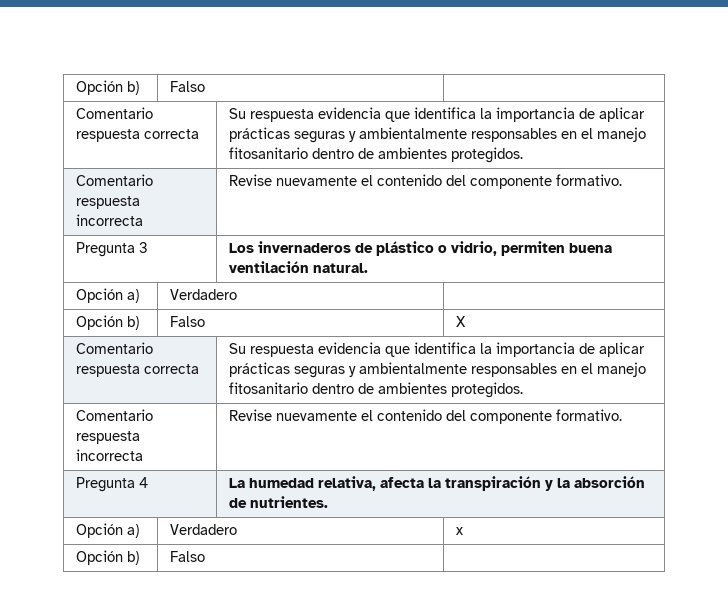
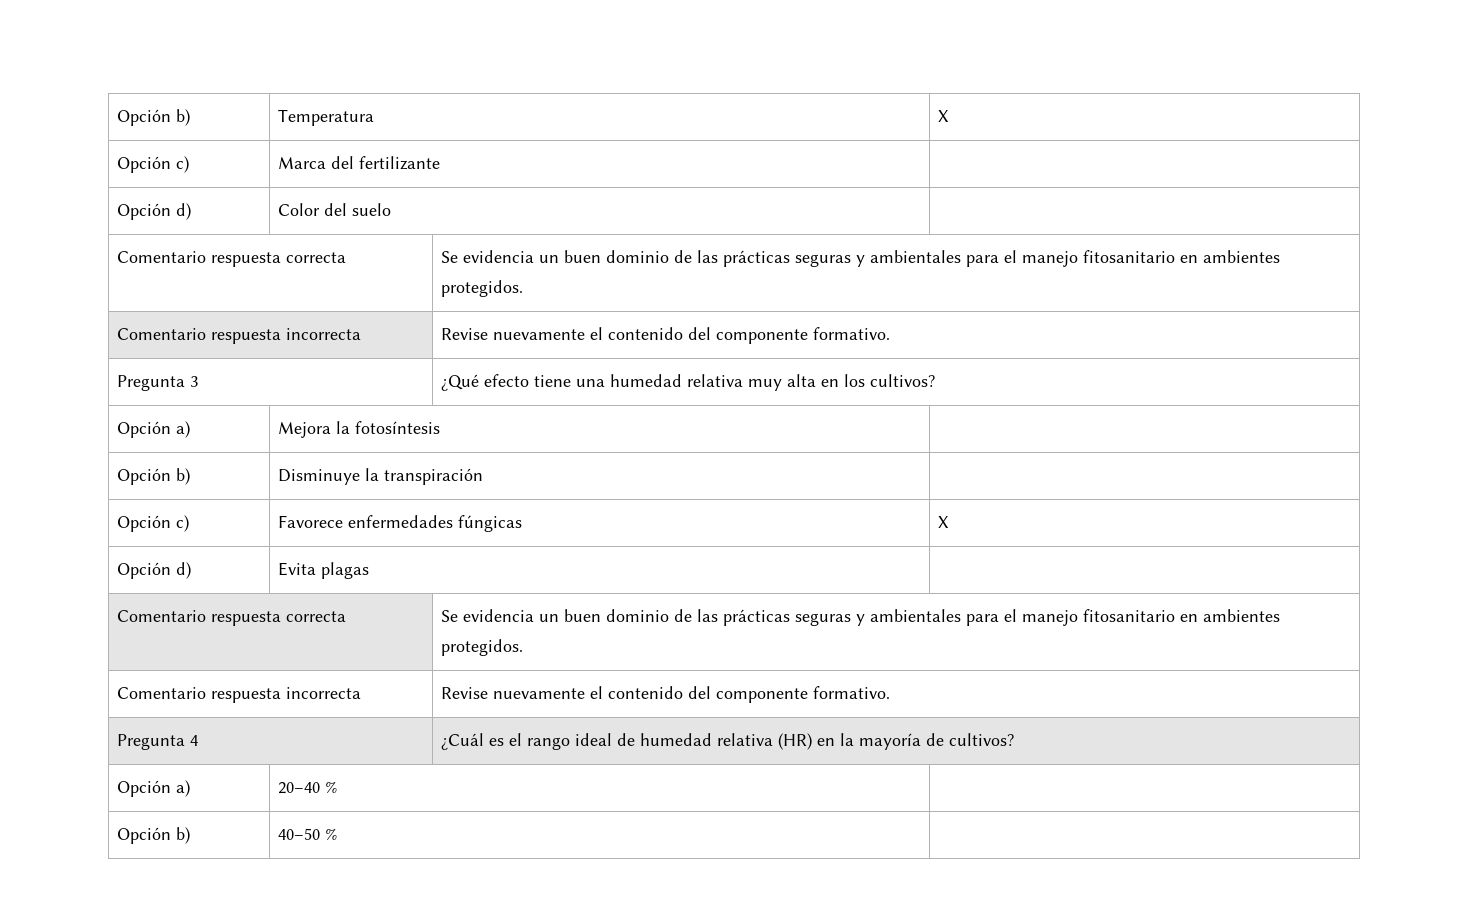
[75,80,140,95] [169,81,205,92] [75,107,153,119] [75,129,199,142] [228,107,645,122] [228,127,646,143] [228,147,374,159] Opción b) | Falso | // Comentario respuesta correcta | Su respuesta evidencia que identifica la importancia de aplicar prácticas seguras y ambientalmente responsables en el manejo fitosanitario dentro de -> [116,109,190,126] [277,109,374,126] [937,110,949,122] [116,156,189,173] [277,156,440,170] [116,203,191,220] [277,203,391,216] [116,251,346,267] [440,250,1198,267] Opción b) | Temperatura | X // Opción c) | Marca del fertilizante | // Opción d) | Color del suelo | // Comentario respuesta correcta | Se evidencia un buen dominio de las prácticas seguras y ambientales para el manejo fitosanitario en
[228,241,612,256] [228,261,368,273] [75,288,140,303] [169,289,237,300] [75,315,140,330] [169,316,205,327] [455,316,466,327] [75,342,153,354] [75,364,199,377] [228,342,645,357] [228,362,646,378] [228,382,374,394] Los invernaderos de plástico o vidrio, permiten buena ventilación natural. // Opción a) | Verdadero | // Opción b) | Falso | X // Comentario respuesta correcta | Su respuesta evidencia que identifica la importancia de aplicar prácticas seguras y ambientalmente responsables en el manejo fitosanitario dentro de -> [440,374,935,391] [116,421,190,438] [277,421,440,438] [116,468,190,485] [277,468,483,485] [116,515,189,532] [277,515,522,532] [937,516,949,528] [116,562,191,579] [277,562,369,579] [116,610,346,626] [440,609,1198,626] ¿Qué efecto tiene una humedad relativa muy alta en los cultivos? // Opción a) | Mejora la fotosíntesis | // Opción b) | Disminuye la transpiración | // Opción c) | Favorece enfermedades fúngicas | X // Opción d) | Evita plagas | // Comentario respuesta correcta | Se evidencia un buen dominio de las prácticas seguras y ambientales para el manejo fitosanitario en
[228,476,645,491] [228,496,328,508] [75,523,140,538] [169,524,237,535] [455,527,463,535] [75,550,140,565] [169,551,205,562] La humedad relativa, afecta la transpiración y la absorción de nutrientes. // Opción a) | Verdadero | x // Opción b) | Falso -> [440,733,1014,750] [116,780,190,797] [277,781,337,794] [116,827,190,844] [277,828,337,840] ¿Cuál es el rango ideal de humedad relativa (HR) en la mayoría de cultivos? // Opción a) | 20–40 % | // Opción b) | 40–50 %

